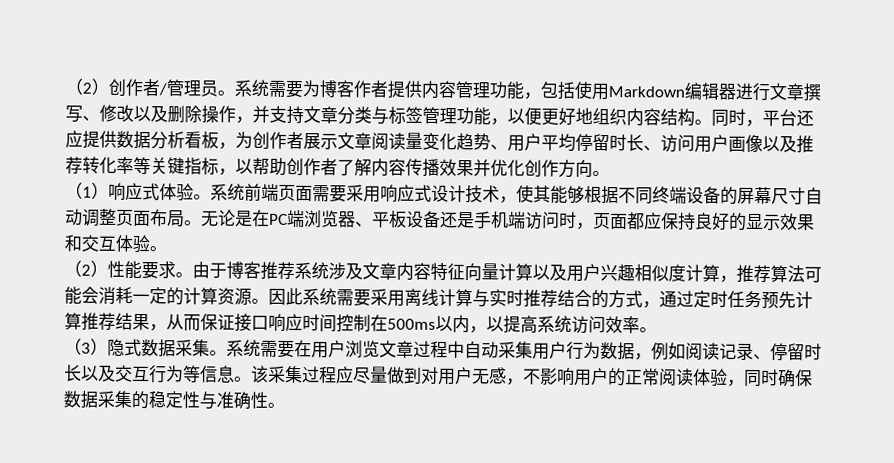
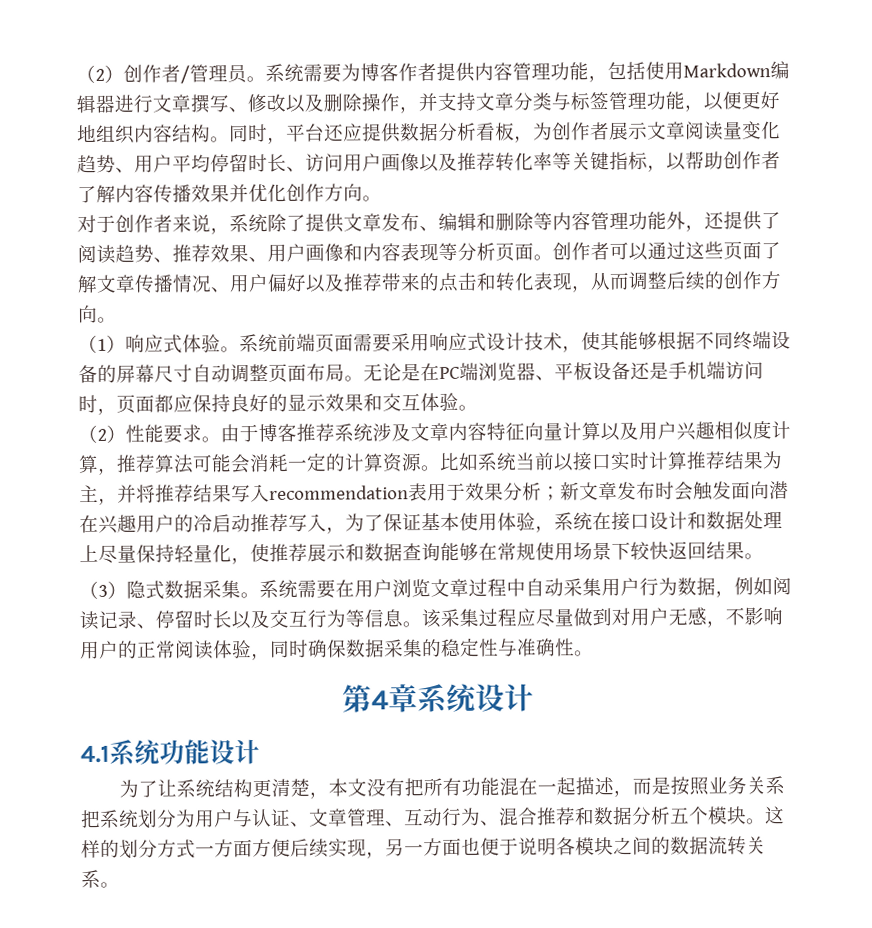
(610, 173) none -> [77,211,781,235] [77,241,781,264] [77,271,781,294] [78,304,117,324] // 对于创作者来说，系统除了提供文章发布、编辑和删除等内容管理功能外，还提供了阅读趋势、推荐效果、用户画像和内容表现等分析页面。创作者可以通过这些页面了解文章传播情况、用户偏好以及推荐带来的点击和转化表现，从而调整后续的创作方向。
[268,287,813,310] [64,312,640,334] 因此系统需要采用离线计算与实时推荐结合的方式，通过定时任务预先计算推荐结果，从而保证接口响应时间控制在500ms以内，以提高系统访问效率 -> [439,451,783,472] [79,480,789,505] [79,511,783,534] [79,541,745,565] 比如系统当前以接口实时计算推荐结果为主，并将推荐结果写入recommendation表用于效果分析；新文章发布时会触发面向潜在兴趣用户的冷启动推荐写入，为了保证基本使用体验，系统在接口设计和数据处理上尽量保持轻量化，使推荐展示和数据查询能够在常规使用场景下较快返回结果
(285, 405) none -> [341,683,534,714] [80,739,260,766] [118,775,785,799] [80,806,785,829] [81,836,766,859] [81,869,120,889] // 第4章系统设计 // 4.1系统功能设计 // 为了让系统结构更清楚，本文没有把所有功能混在一起描述，而是按照业务关系把系统划分为用户与认证、文章管理、互动行为、混合推荐和数据分析五个模块。这样的划分方式一方面方便后续实现，另一方面也便于说明各模块之间的数据流转关系。

